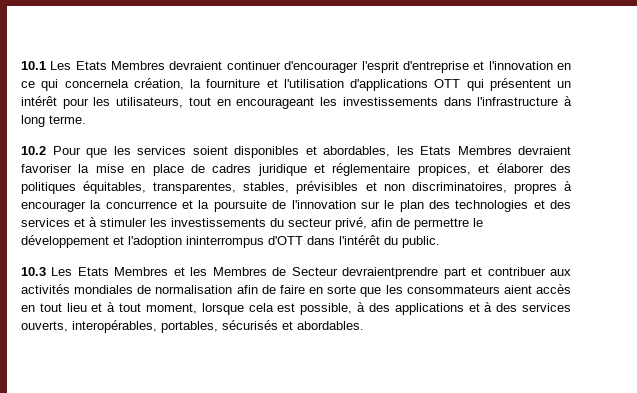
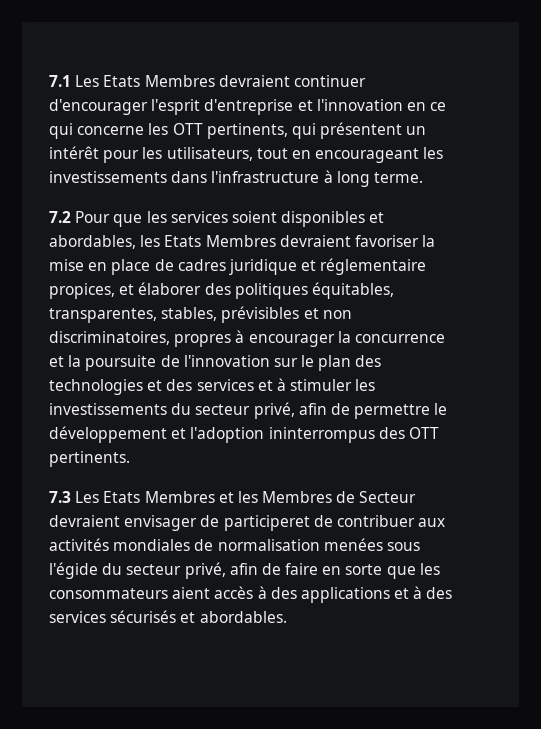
[21,61,46,70] 10.1 -> [49,75,71,87] 7.1
[64,78,461,91] concernela création, la fourniture et l'utilisation d'applications OTT -> [77,123,288,139] concerne les OTT pertinents,
[21,146,46,155] 10.2 -> [49,211,71,223] 7.2
[268,235,440,248] [21,267,46,276] d'OTT dans l'intérêt du public. // 10.3 -> [378,427,439,439] [49,451,130,467] [49,491,71,503] des OTT pertinents. // 7.3
[342,267,483,279] devraientprendre part et -> [49,515,333,531] devraient envisager de participeret de
(233, 289) none -> [323,538,420,551] [49,562,226,579] menées sous l'égide du secteur privé,
[21,302,353,315] en tout lieu et à tout moment, lorsque cela est possible, -> (254, 592) none
[21,320,218,333] ouverts, interopérables, portables, -> (106, 617) none

